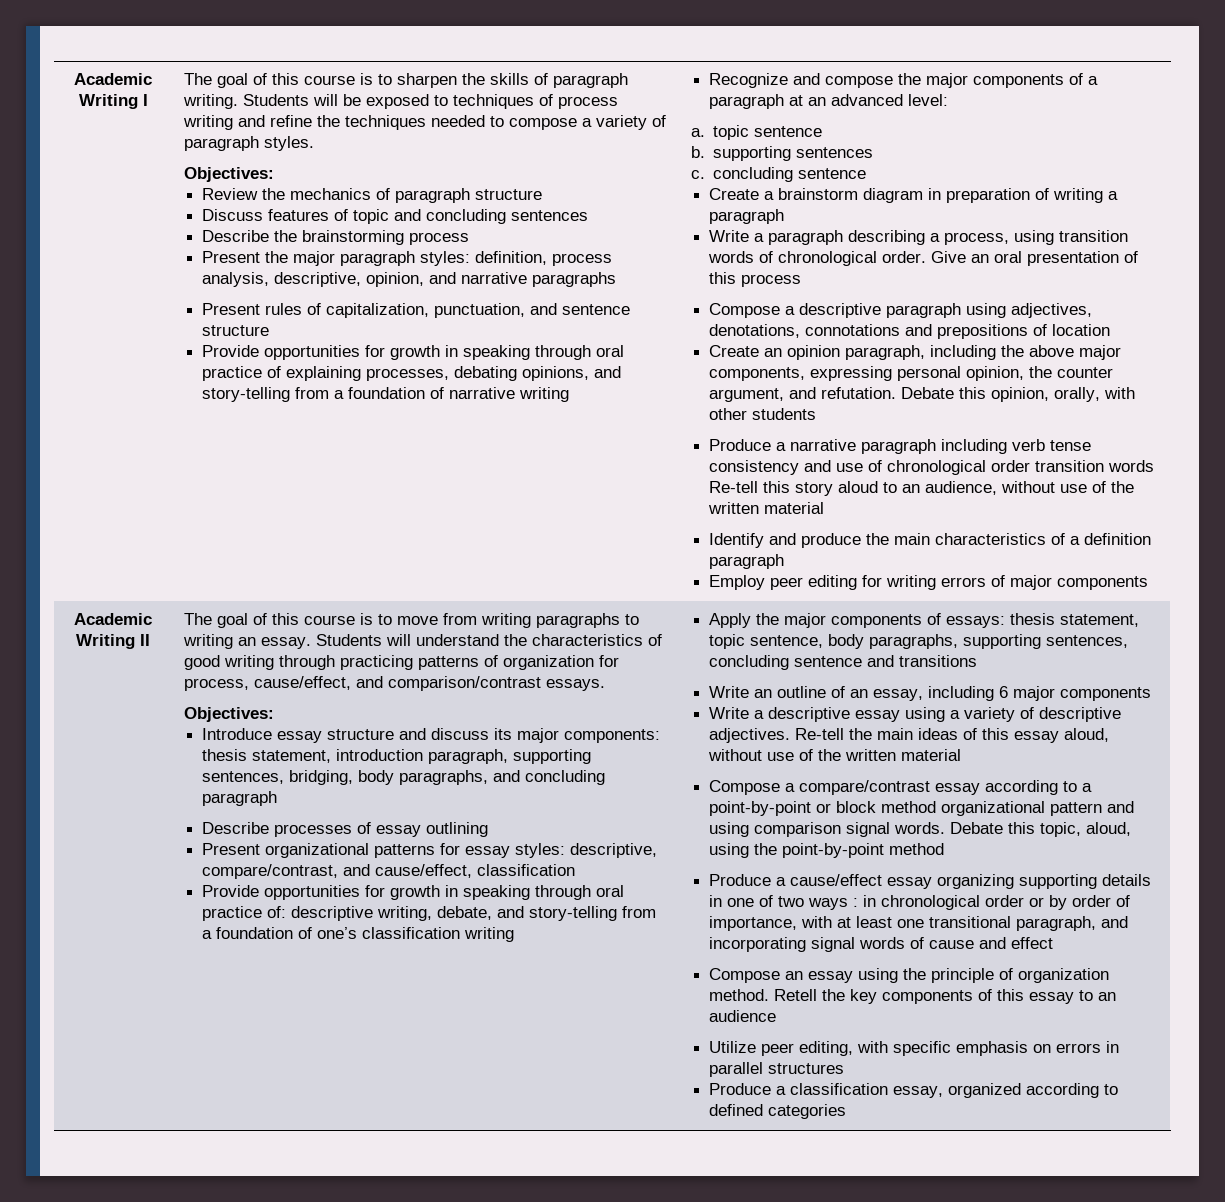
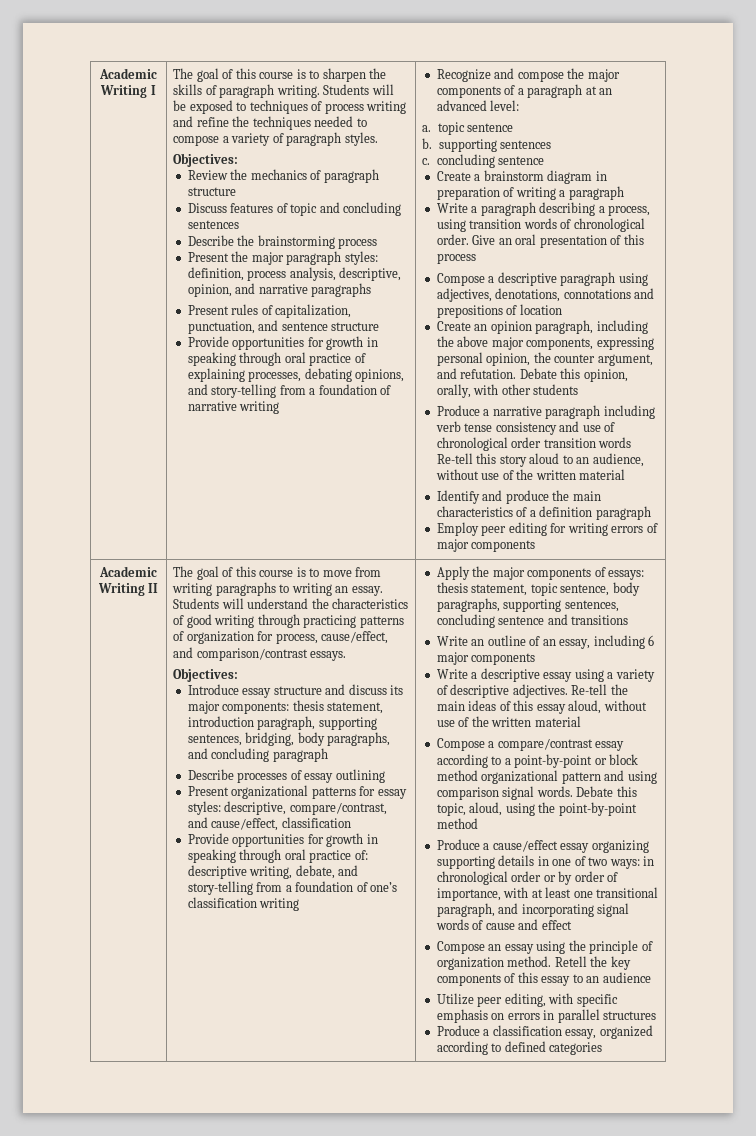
[808,898,859,910] ways : -> [609,859,640,869] ways:

